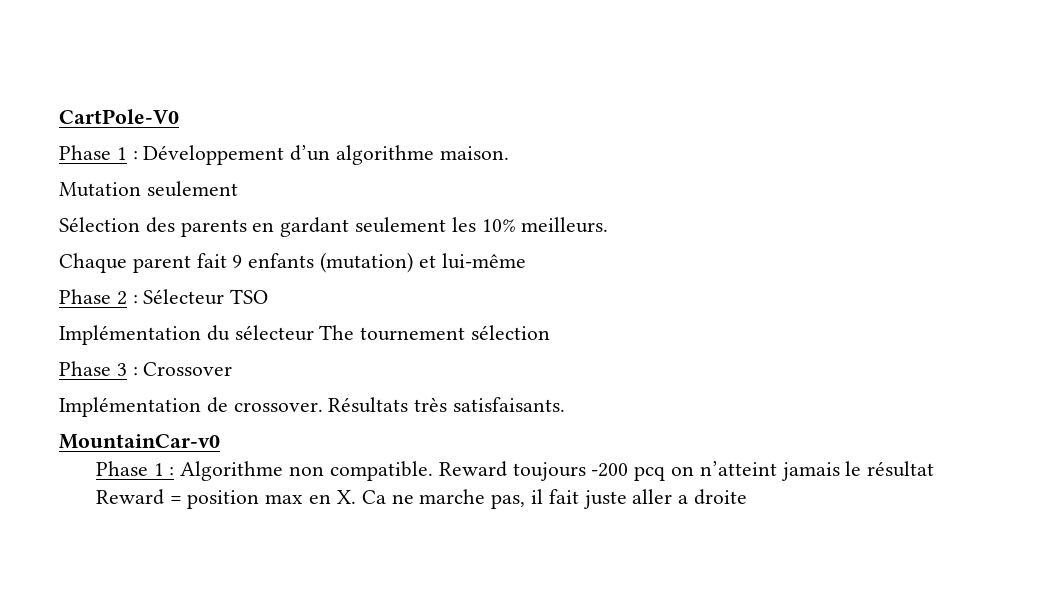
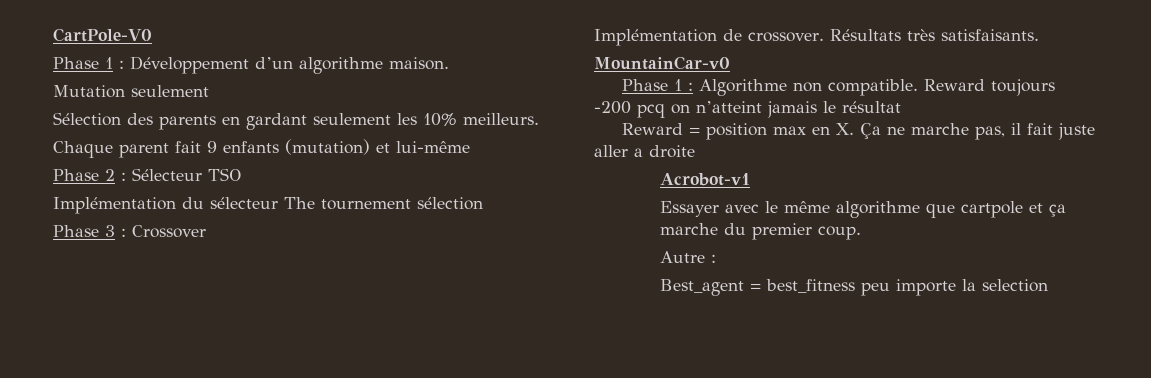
[361,490,386,504] Ca -> [860,123,882,139] Ça
(747, 497) none -> [660,173,751,186] [660,201,1067,218] [660,223,862,240] [660,251,717,263] [660,279,1049,296] // Acrobot-v1 // Essayer avec le même algorithme que cartpole et ça marche du premier coup. // Autre : // Best_agent = best_fitness peu importe la selection

